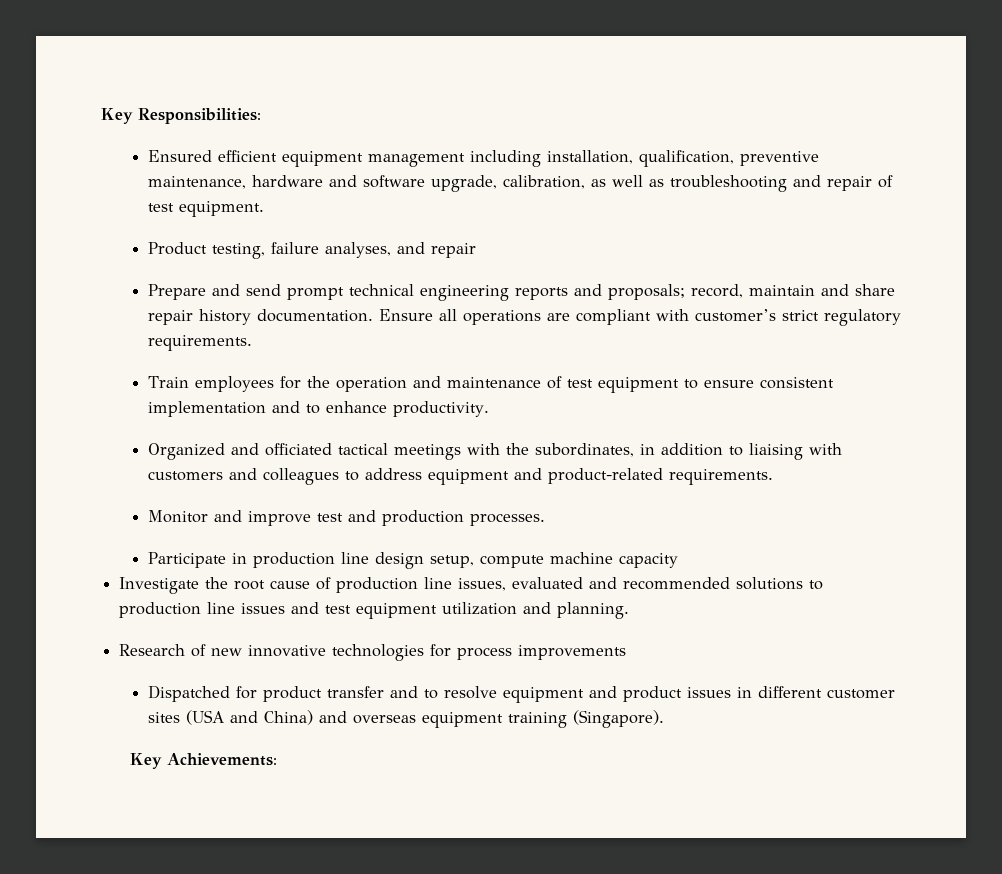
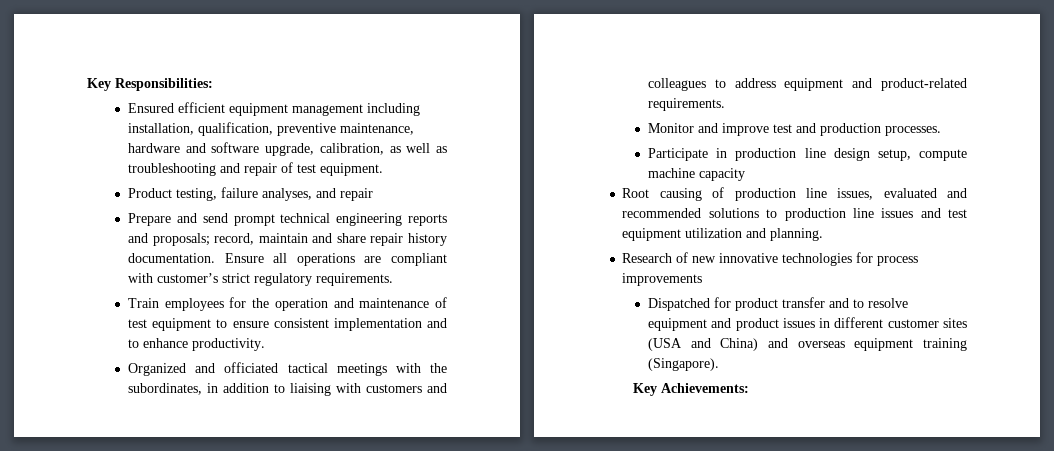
[119,577,311,594] Investigate the root cause -> [622,188,702,201] Root causing

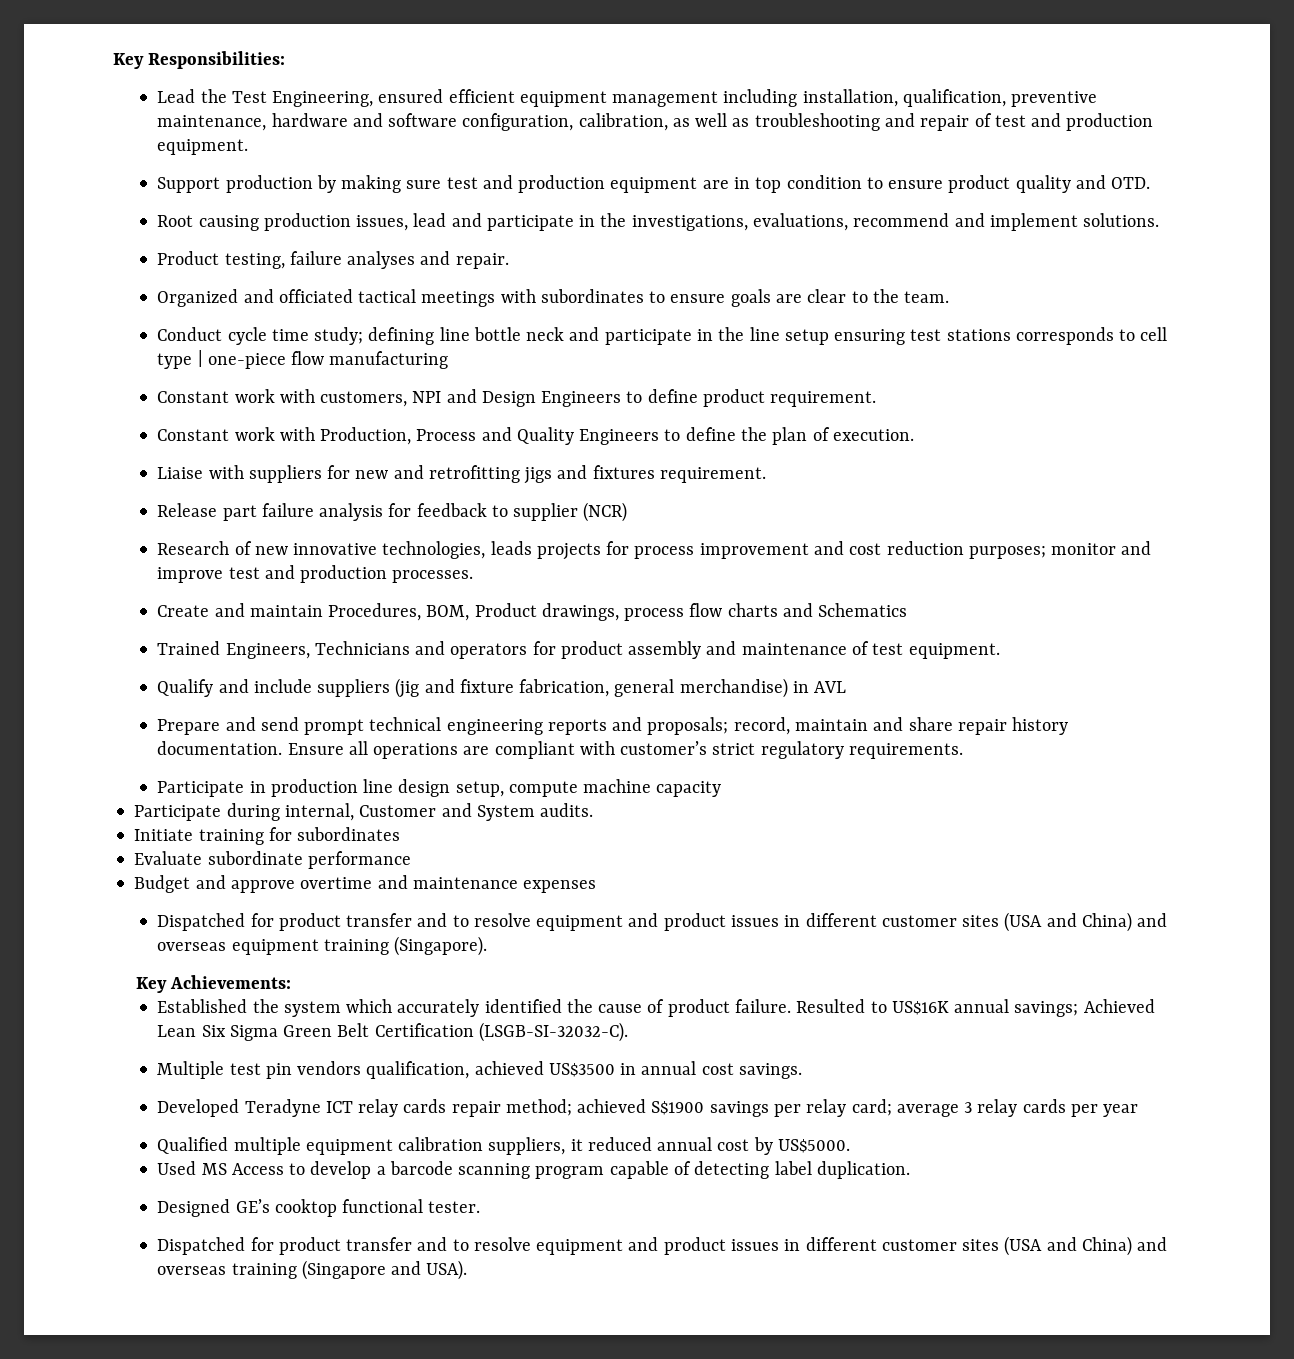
[128,103,175,113] Ensured -> [157,89,444,107] Lead the Test Engineering, ensured
[265,143,315,156] upgrade, -> [462,113,574,131] configuration,
[320,163,384,176] [128,187,374,201] equipment. // Product testing, failure analyses, and repair -> [1031,113,1154,131] [157,139,249,155] [157,175,1151,193] [157,213,1160,231] [157,251,509,269] [157,289,950,307] [157,327,1168,345] [157,350,449,369] [157,389,877,407] [157,427,914,445] [157,465,767,484] [157,502,628,522] [157,541,1152,560] [157,565,474,583] [157,603,908,621] [157,641,1000,659] [157,678,847,698] and production equipment. // Support production by making sure test and production equipment are in top condition to ensure product quality and OTD. // Root causing production issues, lead and participate in the investigations, evaluations, recommend and implement solutions. // Product testing, failure analyses and repair. // Organized and officiated tactical meetings with subordinates to ensure goals are clear to the team. // Conduct cycle time study; defining line bottle neck and participate in the line setup ensuring test stations corresponds to cell type | one-piece flow manufacturing // Constant work with customers, NPI and Design Engineers to define product requirement. // Constant work with Production, Process and Quality Engineers to define the plan of execution. // Liaise with suppliers for new and retrofitting jigs and fixtures requirement. // Release part failure analysis for feedback to supplier (NCR) // Research of new innovative technologies, leads projects for process improvement and cost reduction purposes; monitor and improve test and production processes. // Create and maintain Procedures, BOM, Product drawings, process flow charts and Schematics // Trained Engineers, Technicians and operators for product assembly and maintenance of test equipment. // Qualify and include suppliers (jig and fixture fabrication, general merchandise) in AVL
[128,297,447,311] [128,318,447,331] [128,338,266,351] [128,362,447,376] [128,383,448,396] [648,78,967,91] [648,98,726,111] [648,123,942,136] // Train employees for the operation and maintenance of test equipment to ensure consistent implementation and to enhance productivity. // Organized and officiated tactical meetings with the subordinates, in addition to liaising with customers and colleagues to address equipment and product-related requirements. // Monitor and improve test and production processes. -> (964, 751) none
[622,187,967,201] [622,208,967,221] [622,228,824,241] [622,252,919,266] [622,273,703,286] Root causing of production line issues, evaluated and recommended solutions to production line issues and test equipment utilization and planning. // Research of new innovative technologies for process improvements -> [134,803,594,821] [134,827,401,845] [134,851,411,869] [134,875,597,893] Participate during internal, Customer and System audits. // Initiate training for subordinates // Evaluate subordinate performance // Budget and approve overtime and maintenance expenses
(749, 388) none -> [157,999,1155,1017] [157,1022,628,1042] [157,1061,803,1079] [157,1099,1139,1117] [157,1137,851,1155] [157,1161,910,1179] [157,1199,481,1217] [157,1236,1168,1256] [157,1260,468,1280] // Established the system which accurately identified the cause of product failure. Resulted to US$16K annual savings; Achieved Lean Six Sigma Green Belt Certification (LSGB-SI-32032-C). // Multiple test pin vendors qualification, achieved US$3500 in annual cost savings. // Developed Teradyne ICT relay cards repair method; achieved S$1900 savings per relay card; average 3 relay cards per year // Qualified multiple equipment calibration suppliers, it reduced annual cost by US$5000. // Used MS Access to develop a barcode scanning program capable of detecting label duplication. // Designed GE’s cooktop functional tester. // Dispatched for product transfer and to resolve equipment and product issues in different customer sites (USA and China) and overseas training (Singapore and USA).

